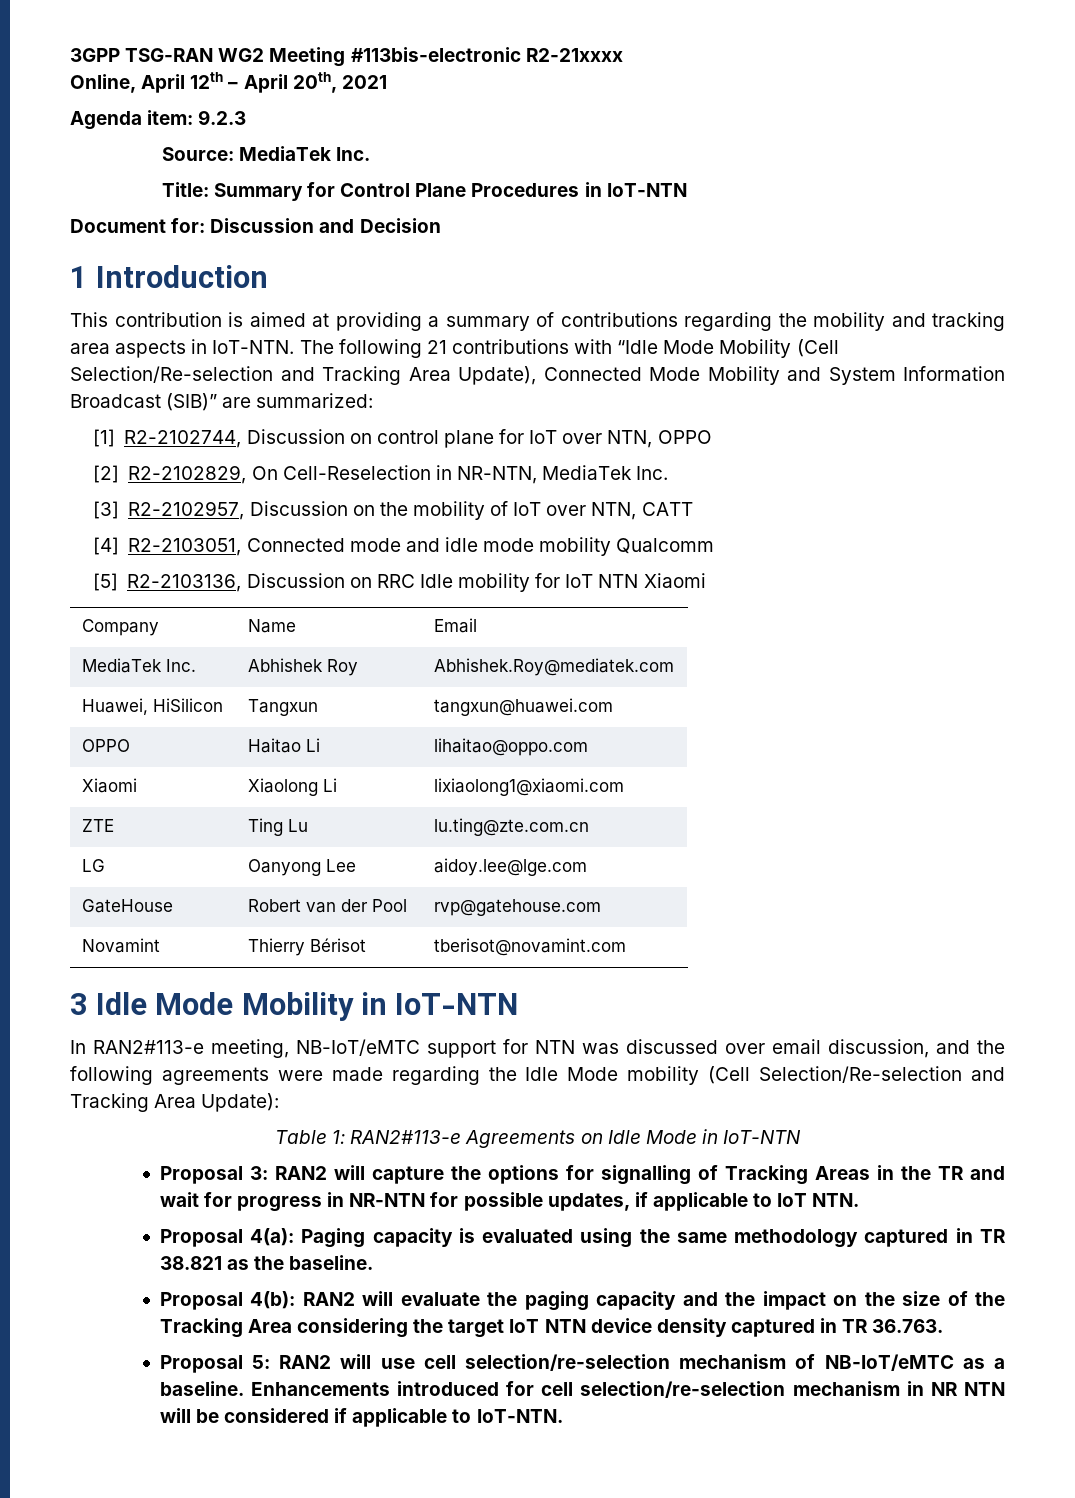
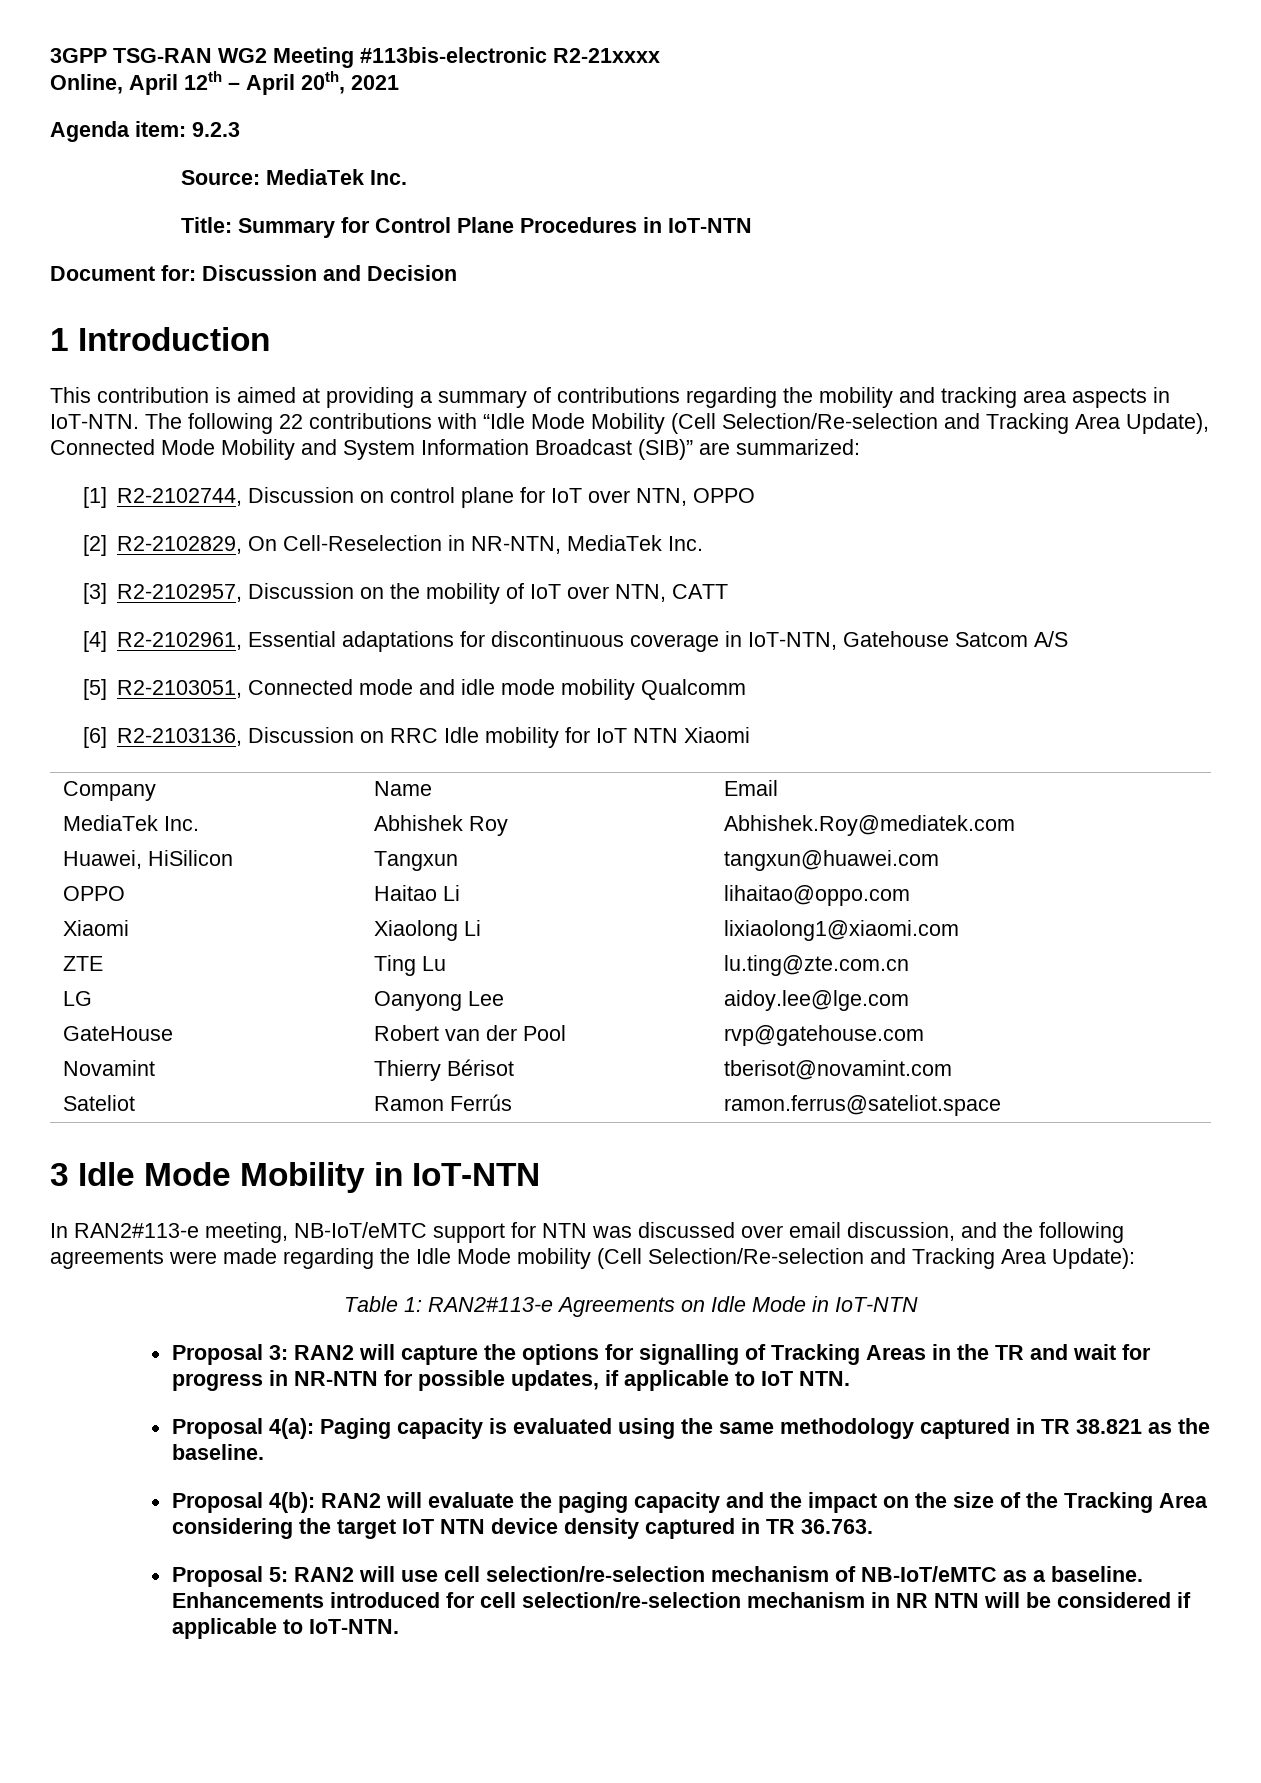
[426,340,447,354] 21 -> [279,414,303,429] 22
(119, 546) none -> [117,631,1069,652] [82,679,107,700] R2-2102961, Essential adaptations for discontinuous coverage in IoT-NTN, Gatehouse Satcom A/S // [5]
[92,573,118,591] [5] -> [82,727,107,748] [6]
(626, 947) none -> [62,1095,135,1111] [373,1094,512,1111] [723,1095,1001,1116] // Sateliot | Ramon Ferrús | ramon.ferrus@sateliot.space

